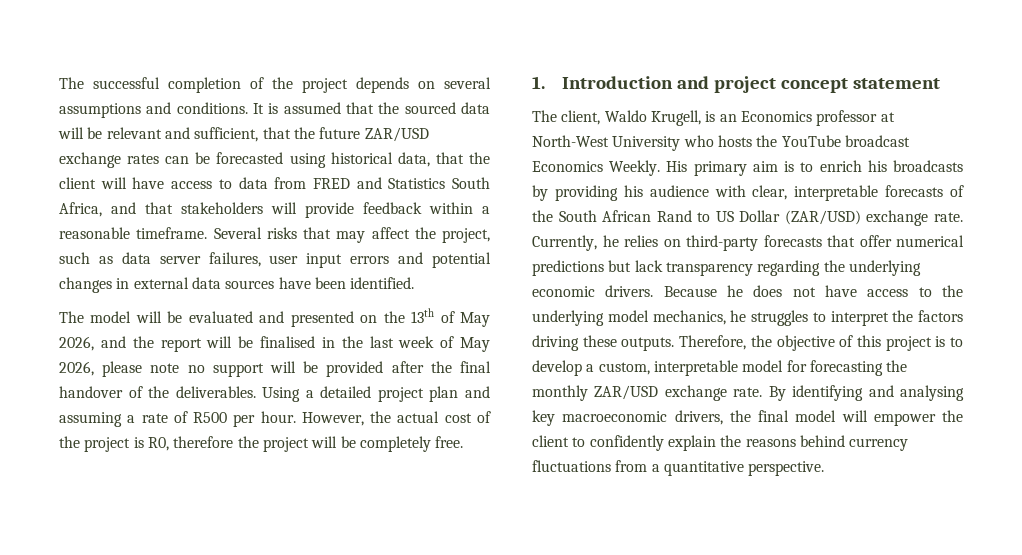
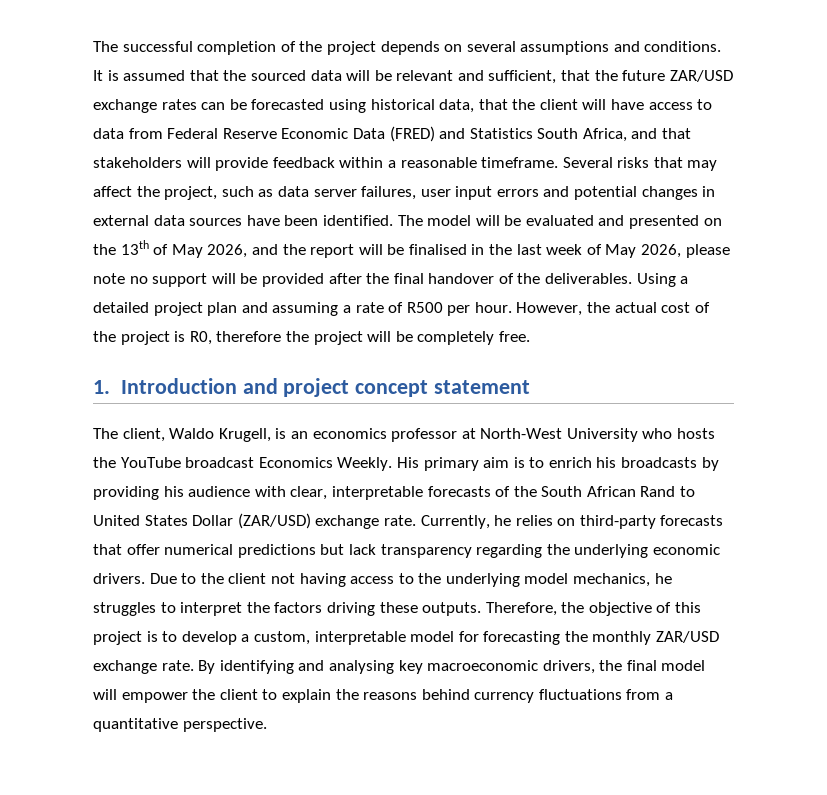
[312,178,350,189] FRED -> [167,126,435,142] Federal Reserve Economic Data (FRED)
(415, 283) // -> (393, 220) none
[740,111,812,122] Economics -> [312,428,387,439] economics
[715,211,734,222] US -> [93,515,188,526] United States
[663,285,857,297] Because he does not have -> [149,573,346,587] Due to the client not having
[589,435,664,451] confidently -> (278, 694) none

